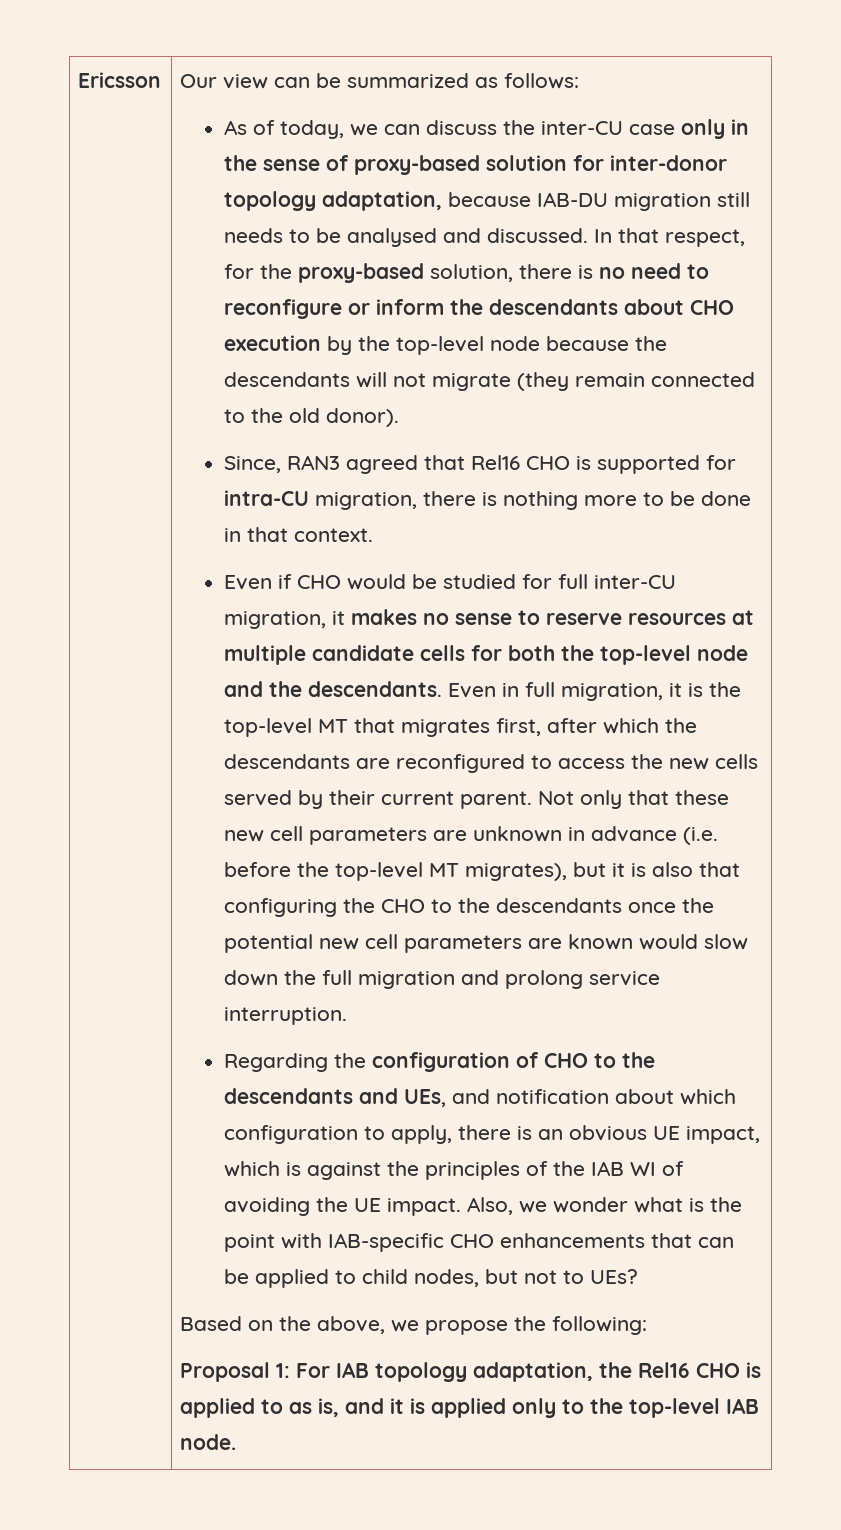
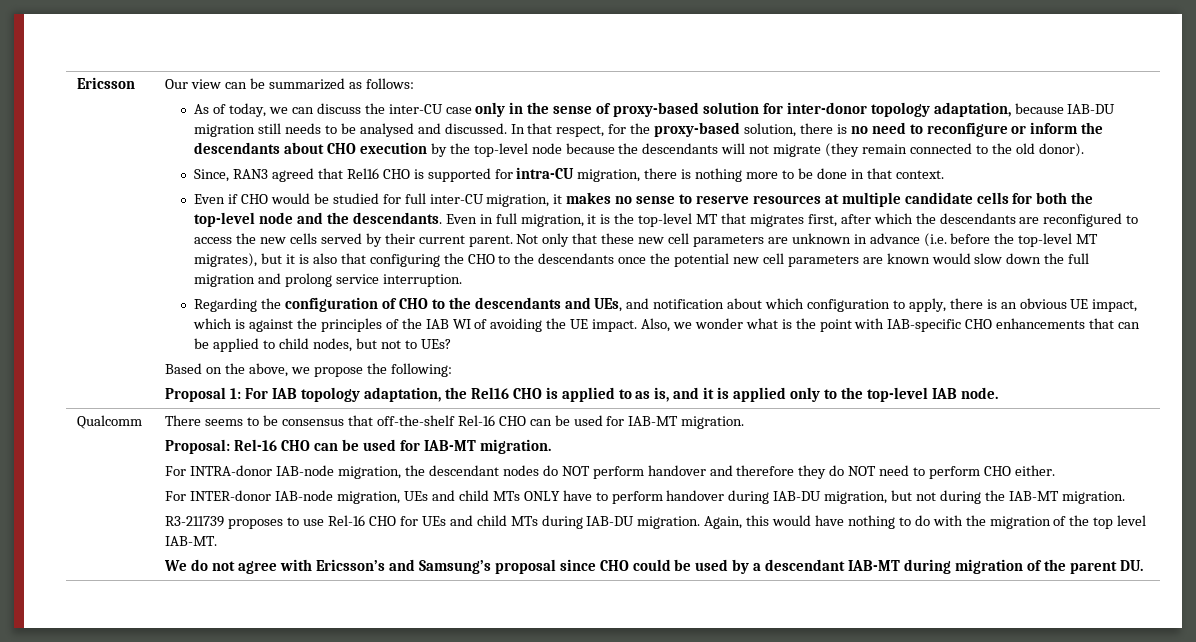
(237, 1442) none -> [77,415,143,429] [165,415,745,429] [165,439,551,454] [165,465,1055,479] [165,490,1125,504] [165,515,1147,529] [165,536,218,546] [164,559,1143,574] // Qualcomm | There seems to be consensus that off-the-shelf Rel-16 CHO can be used for IAB-MT migration. // Proposal: Rel-16 CHO can be used for IAB-MT migration. // For INTRA-donor IAB-node migration, the descendant nodes do NOT perform handover and therefore they do NOT need to perform CHO either. // For INTER-donor IAB-node migration, UEs and child MTs ONLY have to perform handover during IAB-DU migration, but not during the IAB-MT migration. // R3-211739 proposes to use Rel-16 CHO for UEs and child MTs during IAB-DU migration. Again, this would have nothing to do with the migration of the top level IAB-MT. // We do not agree with Ericsson’s and Samsung’s proposal since CHO could be used by a descendant IAB-MT during migration of the parent DU.

